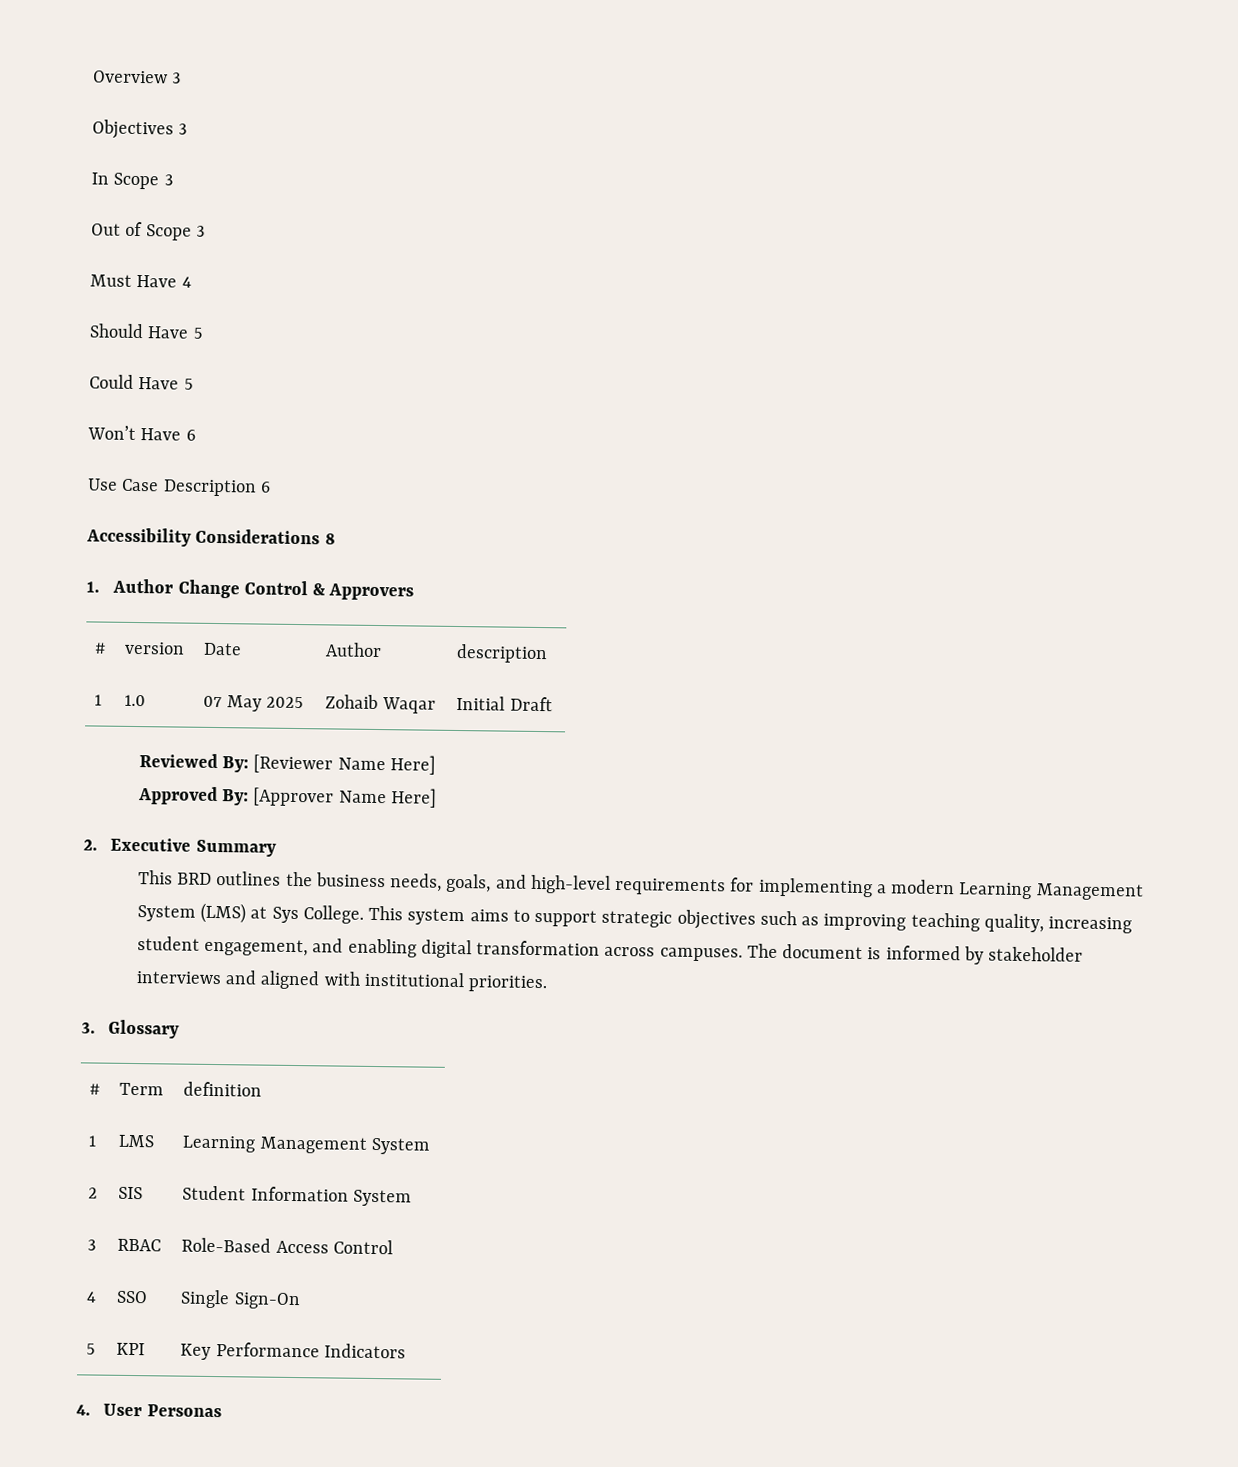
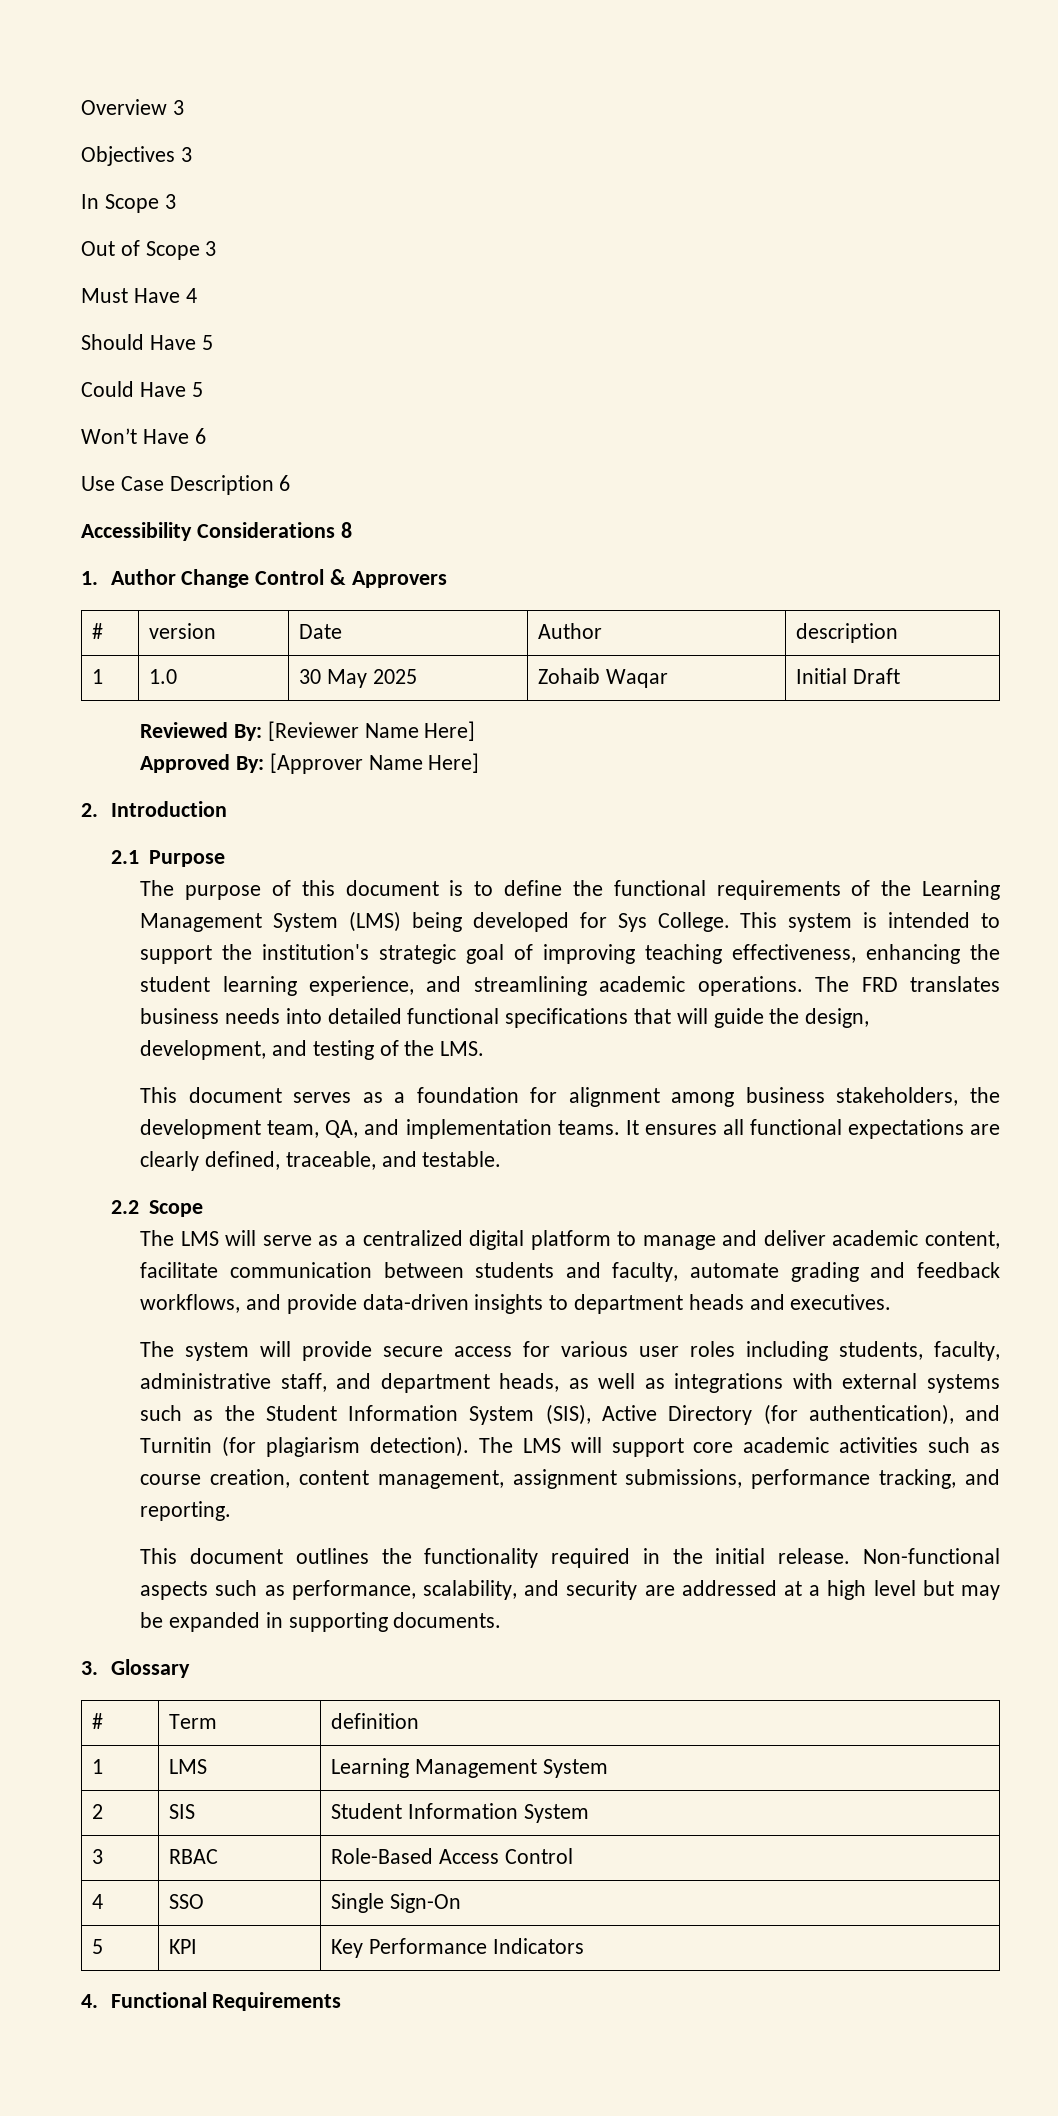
[203,695,223,708] 07 -> [299,669,322,684] 30
[110,837,277,857] [137,870,956,898] Executive Summary // This BRD outlines the business needs, goals, and high-level requirements for implementing a modern -> [110,801,227,817] [110,850,226,867] [140,880,912,900] Introduction // 2.1 Purpose // The purpose of this document is to define the functional requirements of the
[250,906,268,919] at -> [411,912,607,932] being developed for
[469,909,1133,934] [136,936,1084,965] [135,970,548,993] aims to support strategic objectives such as improving teaching quality, increasing student engagement, and enabling digital transformation across campuses. The document is informed by stakeholder interviews and aligned with institutional priorities. -> [863,912,1000,928] [140,944,1000,964] [140,976,1001,996] [140,1008,870,1028] [140,1040,485,1060] [140,1087,1000,1107] [140,1119,1000,1139] [140,1151,502,1171] [110,1200,204,1217] [140,1230,1000,1250] [140,1262,1000,1282] [140,1294,892,1314] [140,1341,1000,1361] [140,1373,1000,1393] [140,1404,1001,1425] [140,1436,1000,1457] [140,1469,1000,1489] [140,1501,232,1521] [140,1548,1001,1568] [140,1580,1000,1600] [140,1612,502,1632] is intended to support the institution's strategic goal of improving teaching effectiveness, enhancing the student learning experience, and streamlining academic operations. The FRD translates business needs into detailed functional specifications that will guide the design, development, and testing of the LMS. // This document serves as a foundation for alignment among business stakeholders, the development team, QA, and implementation teams. It ensures all functional expectations are clearly defined, traceable, and testable. // 2.2 Scope // The LMS will serve as a centralized digital platform to manage and deliver academic content, facilitate communication between students and faculty, automate grading and feedback workflows, and provide data-driven insights to department heads and executives. // The system will provide secure access for various user roles including students, faculty, administrative staff, and department heads, as well as integrations with external systems such as the Student Information System (SIS), Active Directory (for authentication), and Turnitin (for plagiarism detection). The LMS will support core academic activities such as course creation, content management, assignment submissions, performance tracking, and reporting. // This document outlines the functionality required in the initial release. Non-functional aspects such as performance, scalability, and security are addressed at a high level but may be expanded in supporting documents.
[103,1403,222,1418] User Personas -> [110,1992,342,2011] Functional Requirements

